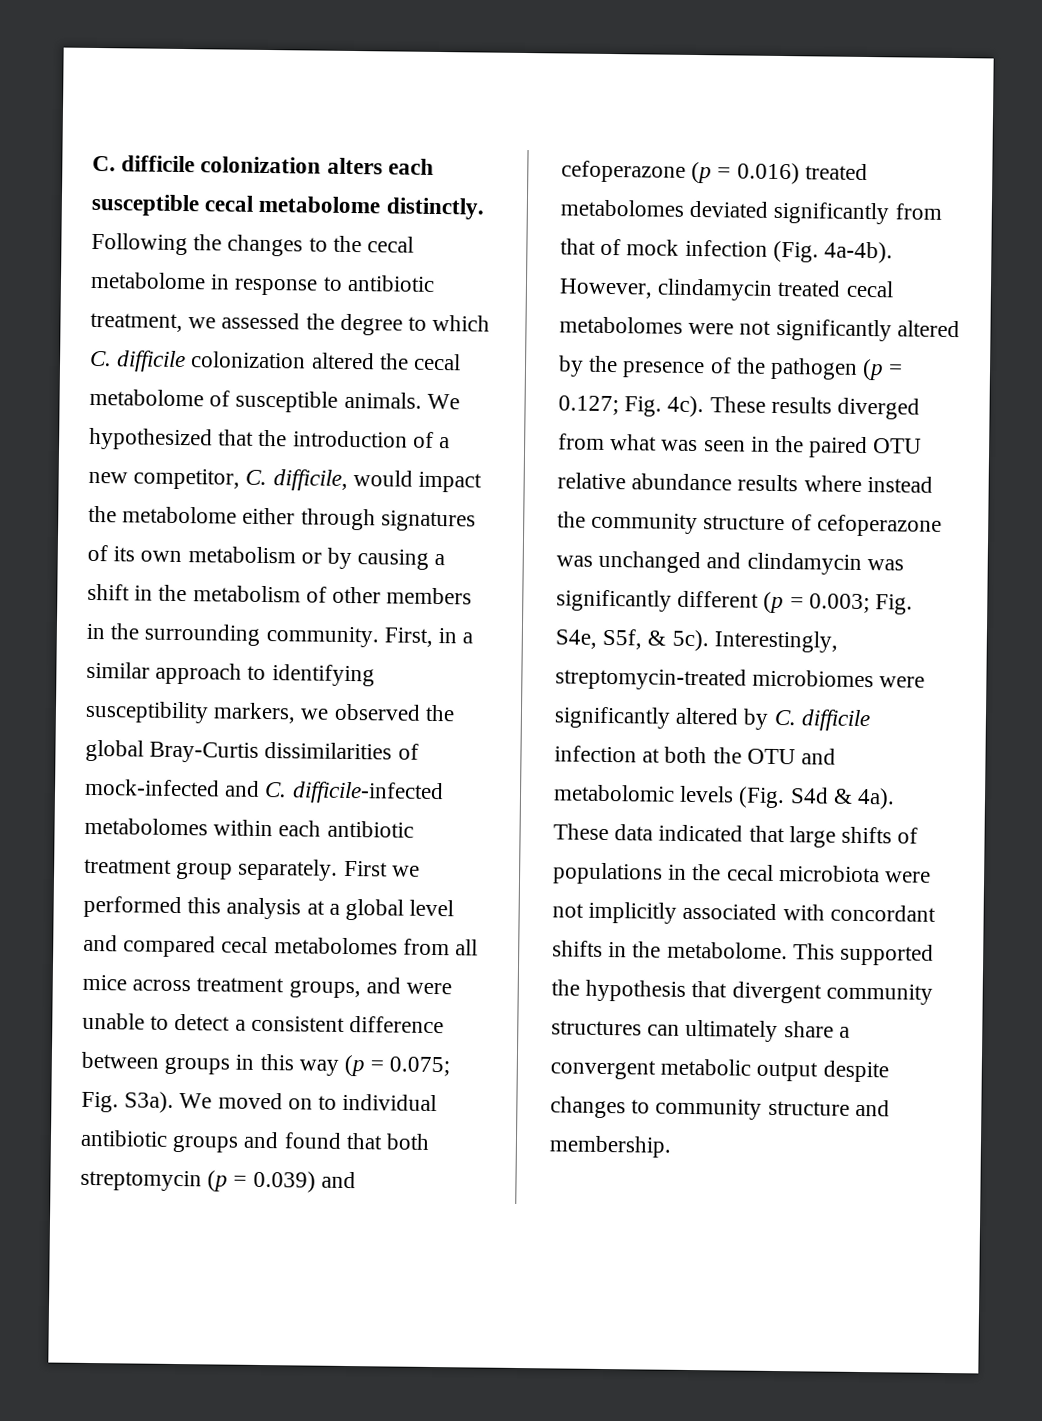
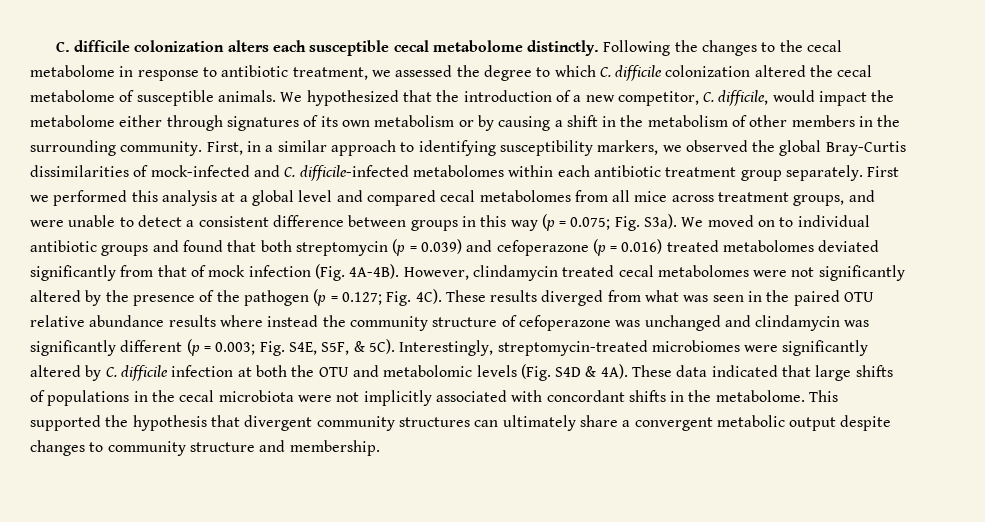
[824,241,894,264] 4a-4b). -> [349,264,400,279] 4A-4B).
[667,395,705,418] 4c). -> [415,289,442,304] 4C).
[555,628,709,652] S4e, S5f, & 5c). -> [288,339,395,355] S4E, S5F, & 5C).
[789,787,896,810] S4d & 4a). -> [555,364,628,379] S4D & 4A).

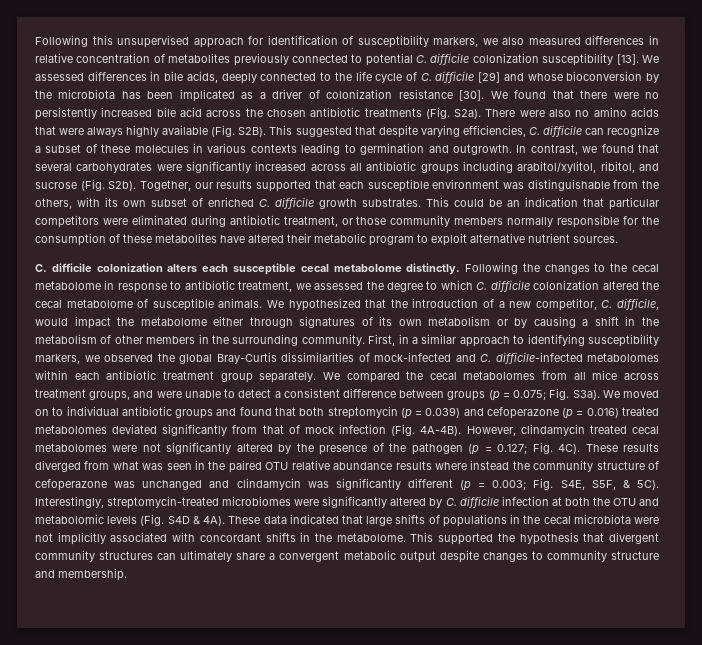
(55, 46) none -> [35,35,660,48] [35,53,659,66] [35,71,659,84] [35,89,660,102] [35,107,659,120] [35,125,659,138] [35,143,660,155] [35,161,659,174] [35,179,659,192] [35,197,659,210] [35,215,659,228] [35,233,618,246] Following this unsupervised approach for identification of susceptibility markers, we also measured differences in relative concentration of metabolites previously connected to potential C. difficile colonization susceptibility [13]. We assessed differences in bile acids, deeply connected to the life cycle of C. difficile [29] and whose bioconversion by the microbiota has been implicated as a driver of colonization resistance [30]. We found that there were no persistently increased bile acid across the chosen antibiotic treatments (Fig. S2a). There were also no amino acids that were always highly available (Fig. S2B). This suggested that despite varying efficiencies, C. difficile can recognize a subset of these molecules in various contexts leading to germination and outgrowth. In contrast, we found that several carbohydrates were significantly increased across all antibiotic groups including arabitol/xylitol, ribitol, and sucrose (Fig. S2b). Together, our results supported that each susceptible environment was distinguishable from the others, with its own subset of enriched C. difficile growth substrates. This could be an indication that particular competitors were eliminated during antibiotic treatment, or those community members normally responsible for the consumption of these metabolites have altered their metabolic program to exploit alternative nutrient sources. //
[867,166,900,177] [30,190,436,206] First we performed this analysis at a global level and compared -> [322,371,424,383] We compared the
[461,215,538,231] in this way -> (486, 396) none

